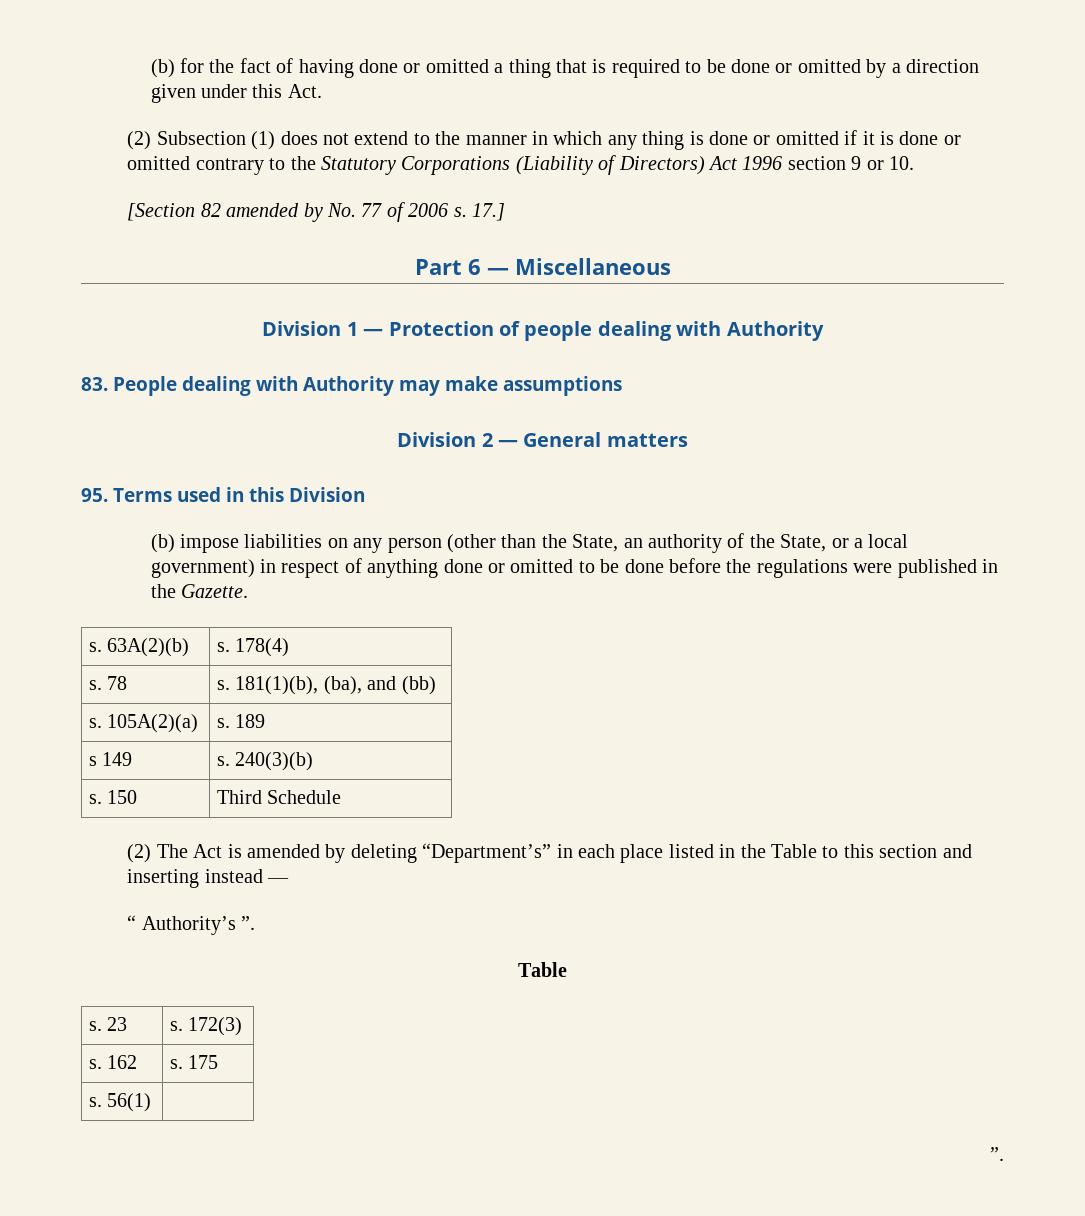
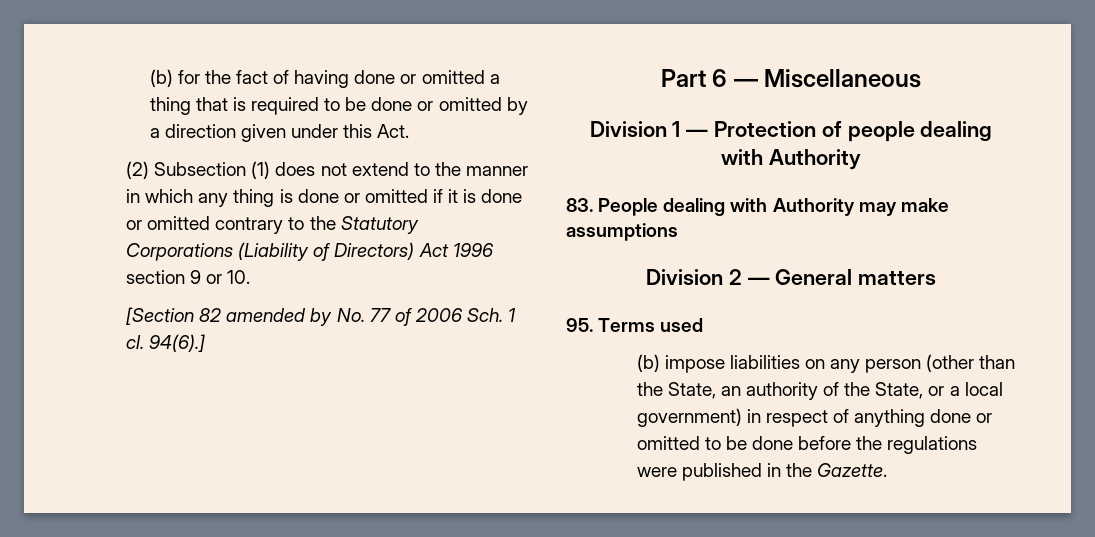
[453,203,505,221] s. 17.] -> [467,308,516,322] [126,334,206,352] Sch. 1 cl. 94(6).]
[225,487,365,502] in this Division -> (704, 325) none
[89,638,190,657] [217,638,290,657] [89,676,128,690] [217,676,436,695] [89,714,199,733] [217,714,266,728] [89,752,133,766] [217,752,314,771] [89,790,138,804] [217,790,342,804] [127,843,972,863] [127,869,290,888] [127,915,256,935] [518,962,567,977] [89,1017,128,1031] [170,1017,243,1036] [89,1055,138,1069] [170,1055,219,1069] [89,1093,152,1112] [990,1147,1004,1161] // s. 63A(2)(b) | s. 178(4) // s. 78 | s. 181(1)(b), (ba), and (bb) // s. 105A(2)(a) | s. 189 // s 149 | s. 240(3)(b) // s. 150 | Third Schedule // (2) The Act is amended by deleting “Department’s” in each place listed in the Table to this section and inserting instead — // “ Authority’s ”. // Table // s. 23 | s. 172(3) // s. 162 | s. 175 // s. 56(1) | // ”. -> (888, 470) none

